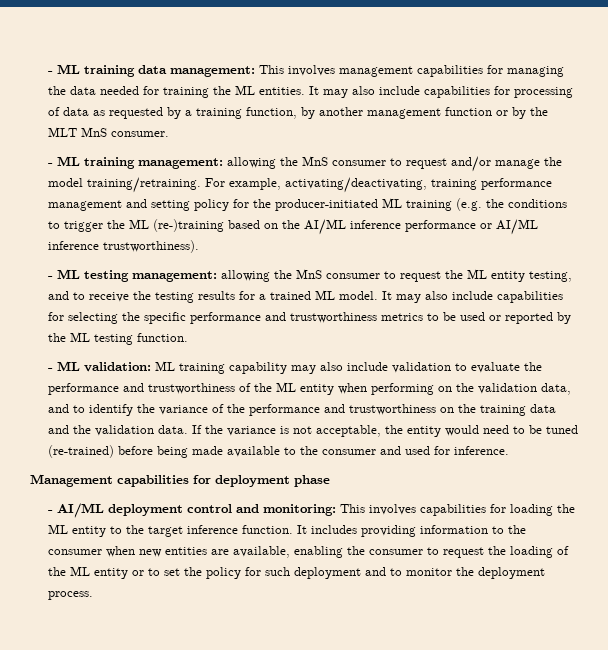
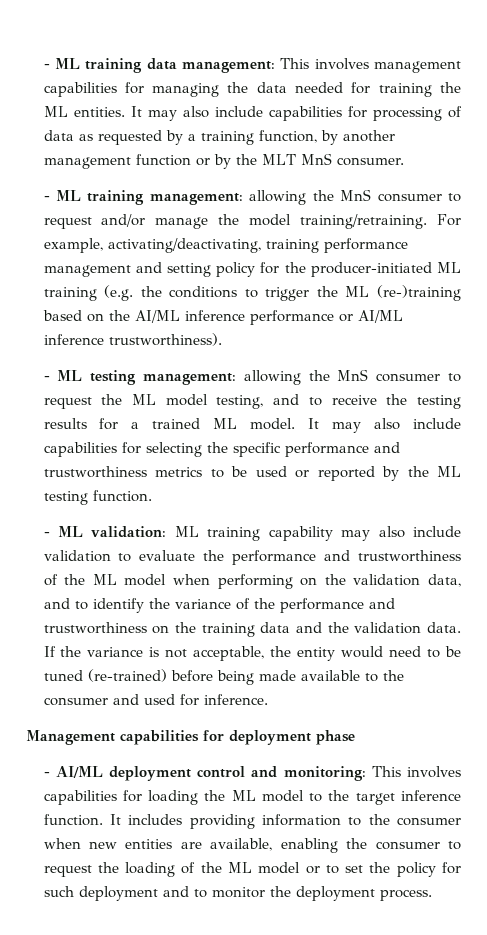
[490,271,525,282] entity -> [165,394,208,406] model
[299,384,334,395] entity -> [124,574,167,586] model
[71,526,106,537] entity -> [261,790,304,802] model
[93,568,128,579] entity -> [258,862,301,874] model

